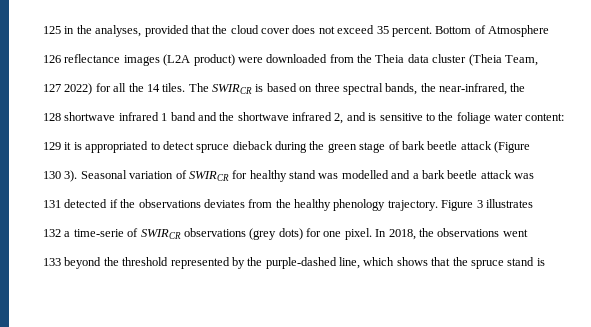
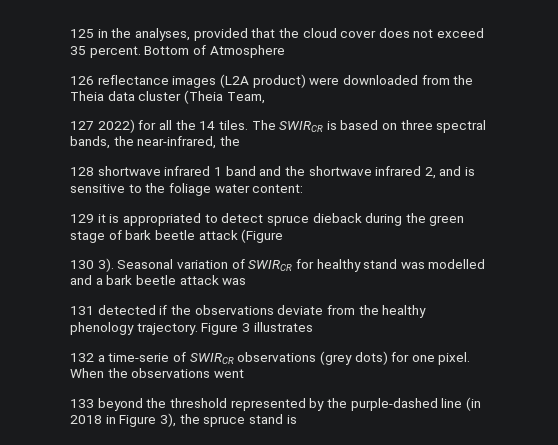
[203,199,245,208] deviates -> [277,305,324,315] deviate
[375,229,416,240] In 2018, -> [70,368,104,378] When
[339,257,451,269] line, which shows that -> [441,397,481,411] [70,413,176,427] line (in 2018 in Figure 3),

